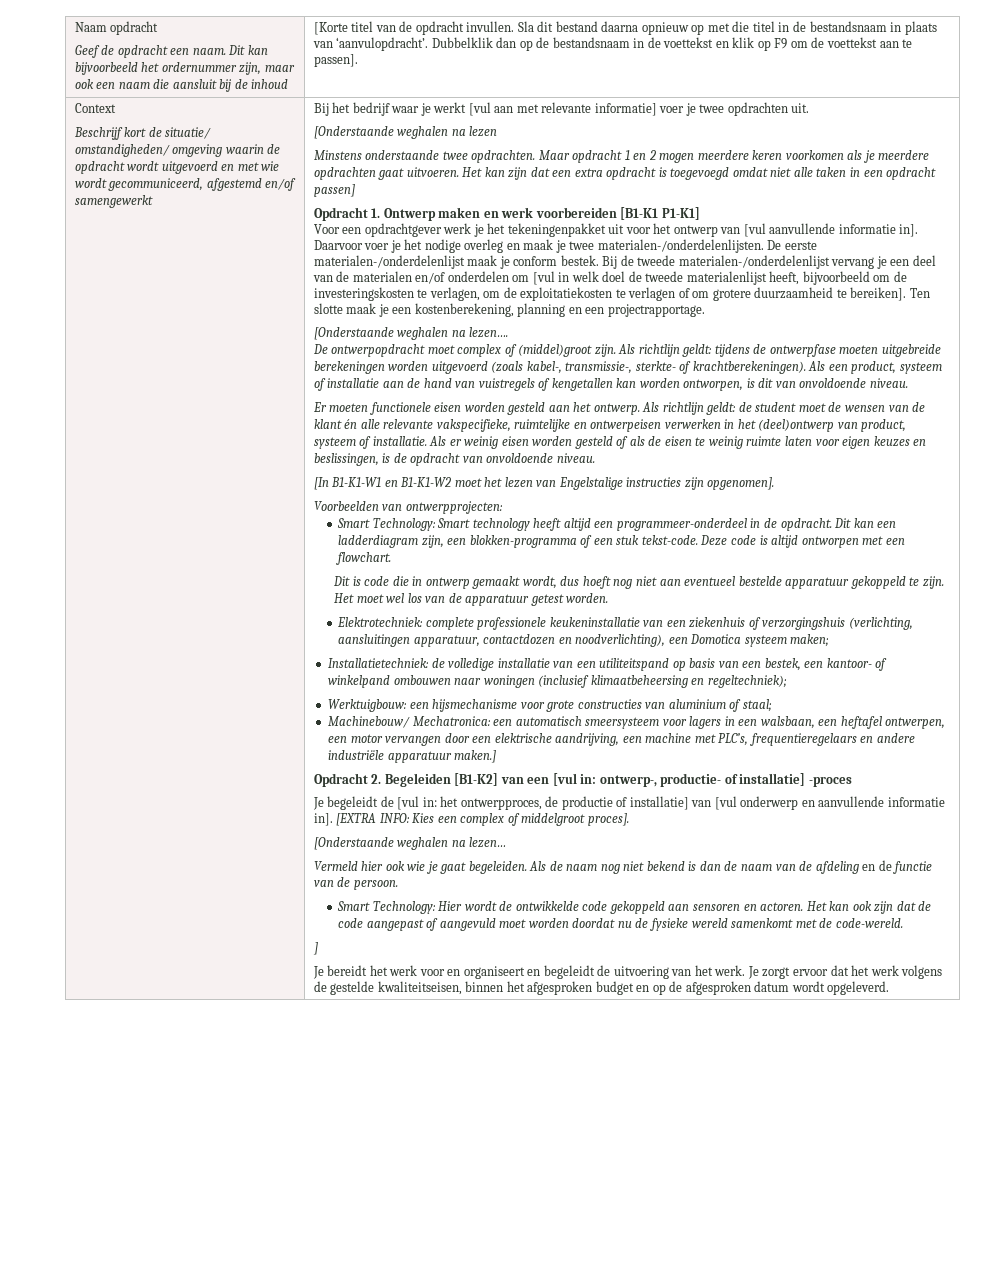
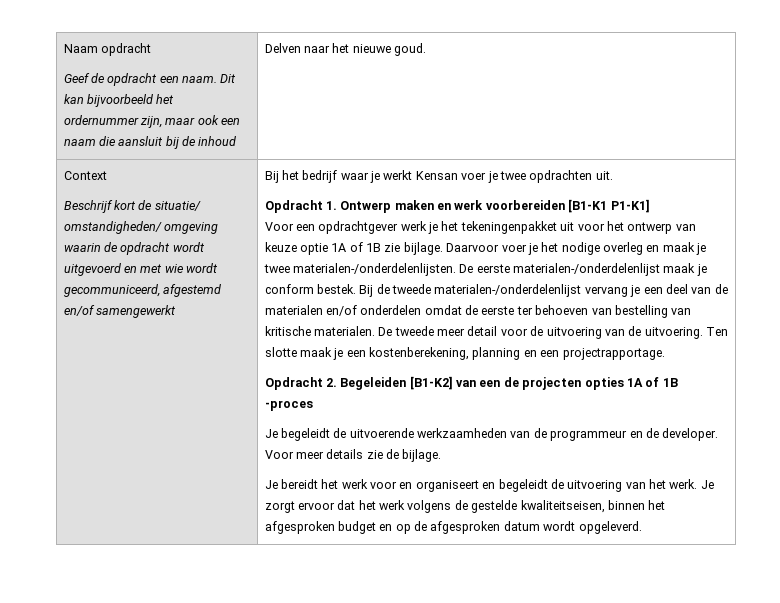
[313,21,937,35] [312,37,913,51] [313,54,358,67] [Korte titel van de opdracht invullen. Sla dit bestand daarna opnieuw op met die titel in de bestandsnaam in plaats van ‘aanvulopdracht’. Dubbelklik dan op de bestandsnaam in de voettekst en klik op F9 om de voettekst aan te passen]. -> [264,43,427,56] Delven naar het nieuwe goud.
[468,102,657,116] [vul aan met relevante informatie] -> [415,171,458,180] Kensan
[313,126,498,139] [313,150,930,163] [313,167,937,180] [313,184,355,197] // [Onderstaande weghalen na lezen // Minstens onderstaande twee opdrachten. Maar opdracht 1 en 2 mogen meerdere keren voorkomen als je meerdere opdrachten gaat uitvoeren. Het kan zijn dat een extra opdracht is toegevoegd omdat niet alle taken in een opdracht passen] -> (613, 175) none
[743,223,919,237] [vul aanvullende informatie in]. -> [264,242,443,255] keuze optie 1A of 1B zie bijlage.
[512,271,908,285] [313,287,907,301] om [vul in welk doel de tweede materialenlijst heeft, bijvoorbeeld om de investeringskosten te verlagen, om de exploitatiekosten te verlagen of om grotere duurzaamheid te bereiken]. -> [424,305,692,318] [264,326,703,339] omdat de eerste ter behoeven van bestelling van kritische materialen. De tweede meer detail voor de uitvoering van de uitvoering.
[313,327,509,340] [312,344,941,357] [313,361,942,374] [313,378,909,391] [312,402,926,415] [313,419,907,432] [313,436,927,449] [313,453,595,466] [313,477,775,490] [313,501,503,514] [337,518,897,531] [338,535,905,548] [336,552,392,565] [333,576,944,589] [334,593,609,606] [337,617,913,630] [338,634,830,647] [328,658,888,671] [328,675,787,688] [328,699,772,712] [328,716,946,729] [328,733,915,746] [328,750,497,763] // [Onderstaande weghalen na lezen…. // De ontwerpopdracht moet complex of (middel)groot zijn. Als richtlijn geldt: tijdens de ontwerpfase moeten uitgebreide berekeningen worden uitgevoerd (zoals kabel-, transmissie-, sterkte- of krachtberekeningen). Als een product, systeem of installatie aan de hand van vuistregels of kengetallen kan worden ontworpen, is dit van onvoldoende niveau. // Er moeten functionele eisen worden gesteld aan het ontwerp. Als richtlijn geldt: de student moet de wensen van de klant én alle relevante vakspecifieke, ruimtelijke en ontwerpeisen verwerken in het (deel)ontwerp van product, systeem of installatie. Als er weinig eisen worden gesteld of als de eisen te weinig ruimte laten voor eigen keuzes en beslissingen, is de opdracht van onvoldoende niveau. // [In B1-K1-W1 en B1-K1-W2 moet het lezen van Engelstalige instructies zijn opgenomen]. // Voorbeelden van ontwerpprojecten: // Smart Technology: Smart technology heeft altijd een programmeer-onderdeel in de opdracht. Dit kan een ladderdiagram zijn, een blokken-programma of een stuk tekst-code. Deze code is altijd ontworpen met een flowchart. // Dit is code die in ontwerp gemaakt wordt, dus hoeft nog niet aan eventueel bestelde apparatuur gekoppeld te zijn. Het moet wel los van de apparatuur getest worden. // Elektrotechniek: complete professionele keukeninstallatie van een ziekenhuis of verzorgingshuis (verlichting, aansluitingen apparatuur, contactdozen en noodverlichting), een Domotica systeem maken; // Installatietechniek: de volledige installatie van een utiliteitspand op basis van een bestek, een kantoor- of winkelpand ombouwen naar woningen (inclusief klimaatbeheersing en regeltechniek); // Werktuigbouw: een hijsmechanisme voor grote constructies van aluminium of staal; // Machinebouw/ Mechatronica: een automatisch smeersysteem voor lagers in een walsbaan, een heftafel ontwerpen, een motor vervangen door een elektrische aandrijving, een machine met PLC’s, frequentieregelaars en andere industriële apparatuur maken.] -> (665, 354) none
[552,773,852,787] [312,796,946,810] [313,813,629,826] [313,837,507,850] [313,861,859,874] [vul in: ontwerp-, productie- of installatie] -proces // Je begeleidt de [vul in: het ontwerpproces, de productie of installatie] van [vul onderwerp en aanvullende informatie in]. [EXTRA INFO: Kies een complex of middelgroot proces]. // [Onderstaande weghalen na lezen… // Vermeld hier ook wie je gaat begeleiden. Als de naam nog niet bekend is dan de naam van de afdeling -> [503,377,678,390] [264,400,313,411] [264,428,628,441] de projecten opties 1A of 1B -proces // Je begeleidt de uitvoerende werkzaamheden van de programmeur
[893,861,933,874] [313,877,398,890] [337,901,932,914] [338,918,903,931] [312,942,318,955] functie van de persoon. // Smart Technology: Hier wordt de ontwikkelde code gekoppeld aan sensoren en actoren. Het kan ook zijn dat de code aangepast of aangevuld moet worden doordat nu de fysieke wereld samenkomt met de code-wereld. // ] -> [662,428,719,441] [264,449,442,462] developer. Voor meer details zie de bijlage.

